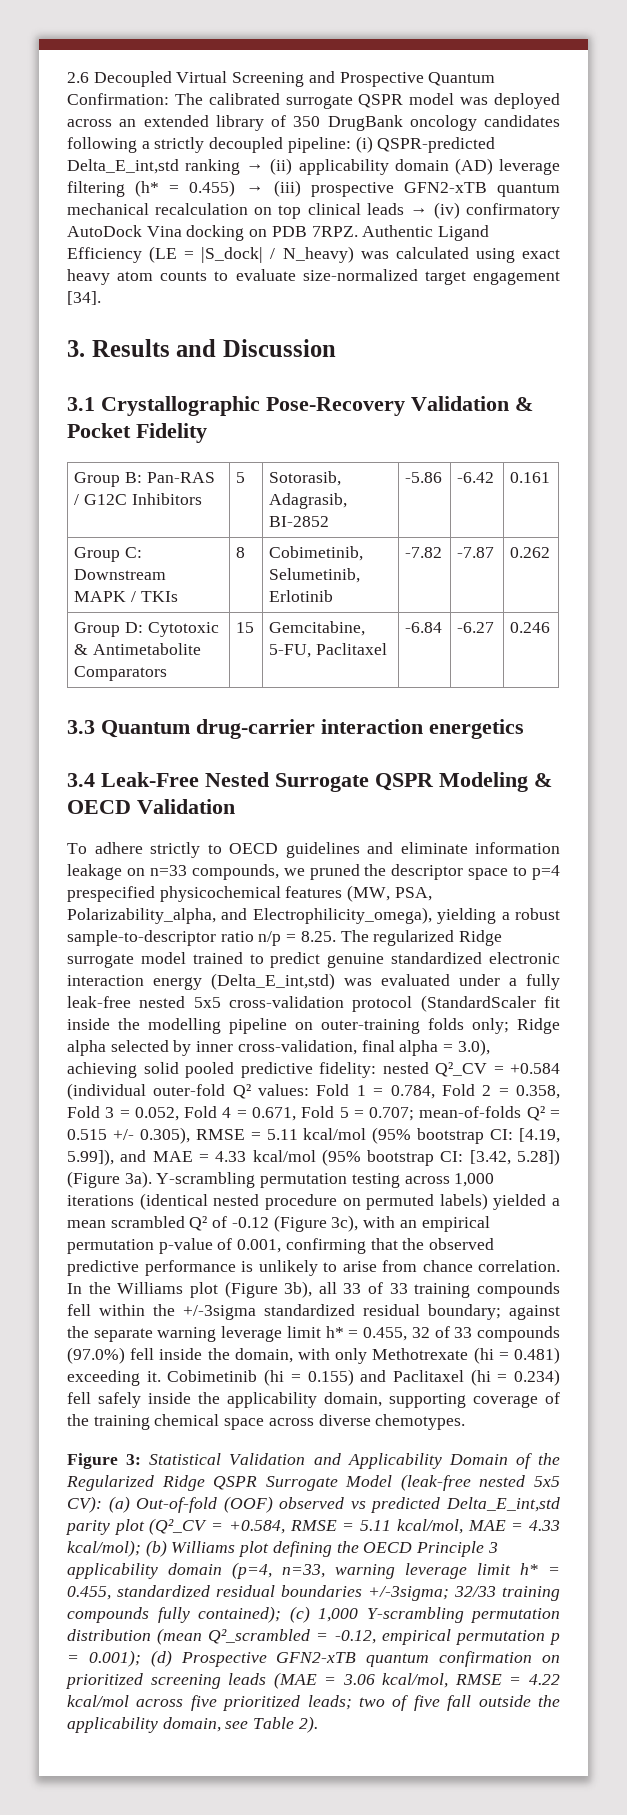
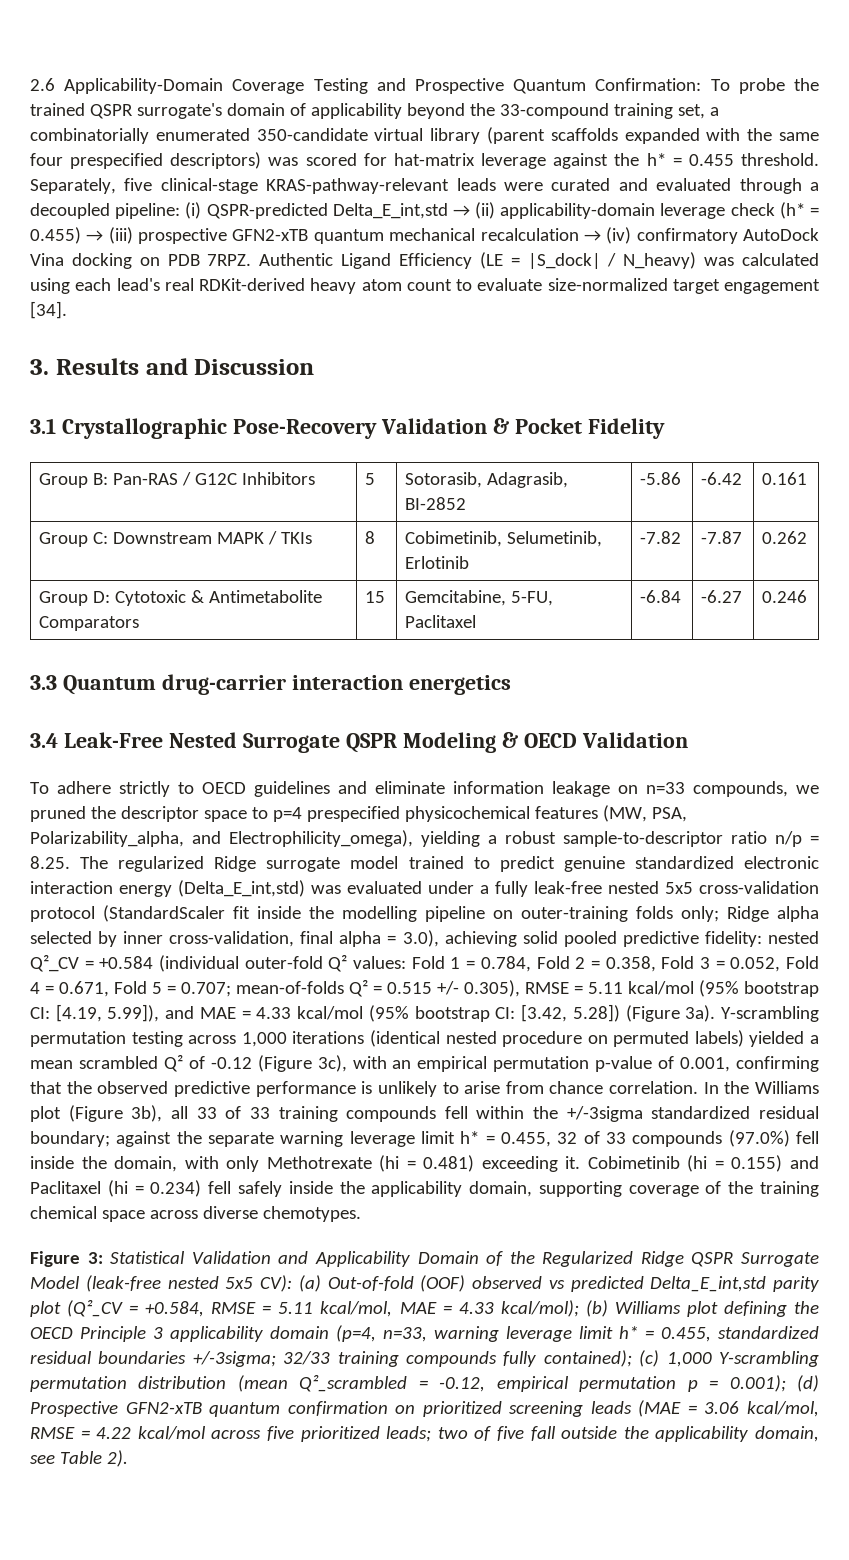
[93,71,305,87] Decoupled Virtual Screening -> [64,78,368,94] Applicability-Domain Coverage Testing
[174,93,560,109] [67,115,560,131] [67,137,205,153] The calibrated surrogate QSPR model was deployed across an extended library of 350 DrugBank oncology candidates following a strictly -> [710,78,820,94] [30,103,719,119] [30,127,819,144] [30,152,820,169] [30,178,819,194] To probe the trained QSPR surrogate's domain of applicability beyond the 33-compound training set, a combinatorially enumerated 350-candidate virtual library (parent scaffolds expanded with the same four prespecified descriptors) was scored for hat-matrix leverage against the h* = 0.455 threshold. Separately, five clinical-stage KRAS-pathway-relevant leads were curated and evaluated through a
[185,159,241,175] ranking -> (448, 211) none
[298,158,560,175] [67,181,125,197] applicability domain (AD) leverage filtering -> [500,203,775,219] applicability-domain leverage check
[254,203,404,219] on top clinical leads -> (579, 234) none
[521,249,560,259] exact -> [75,278,305,291] each lead's real RDKit-derived
[160,271,208,281] counts -> [406,279,452,291] count

